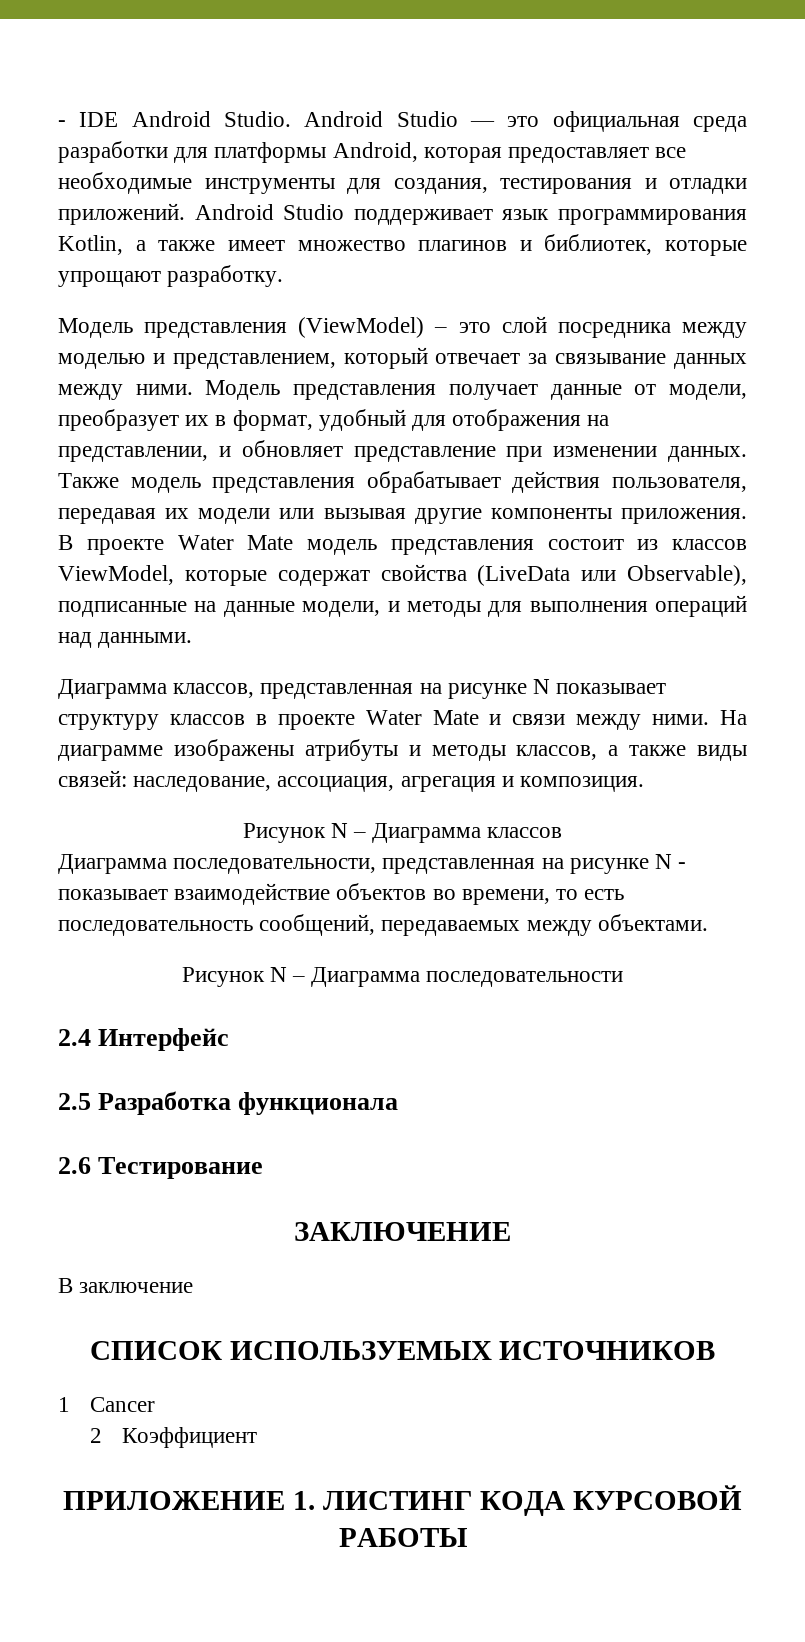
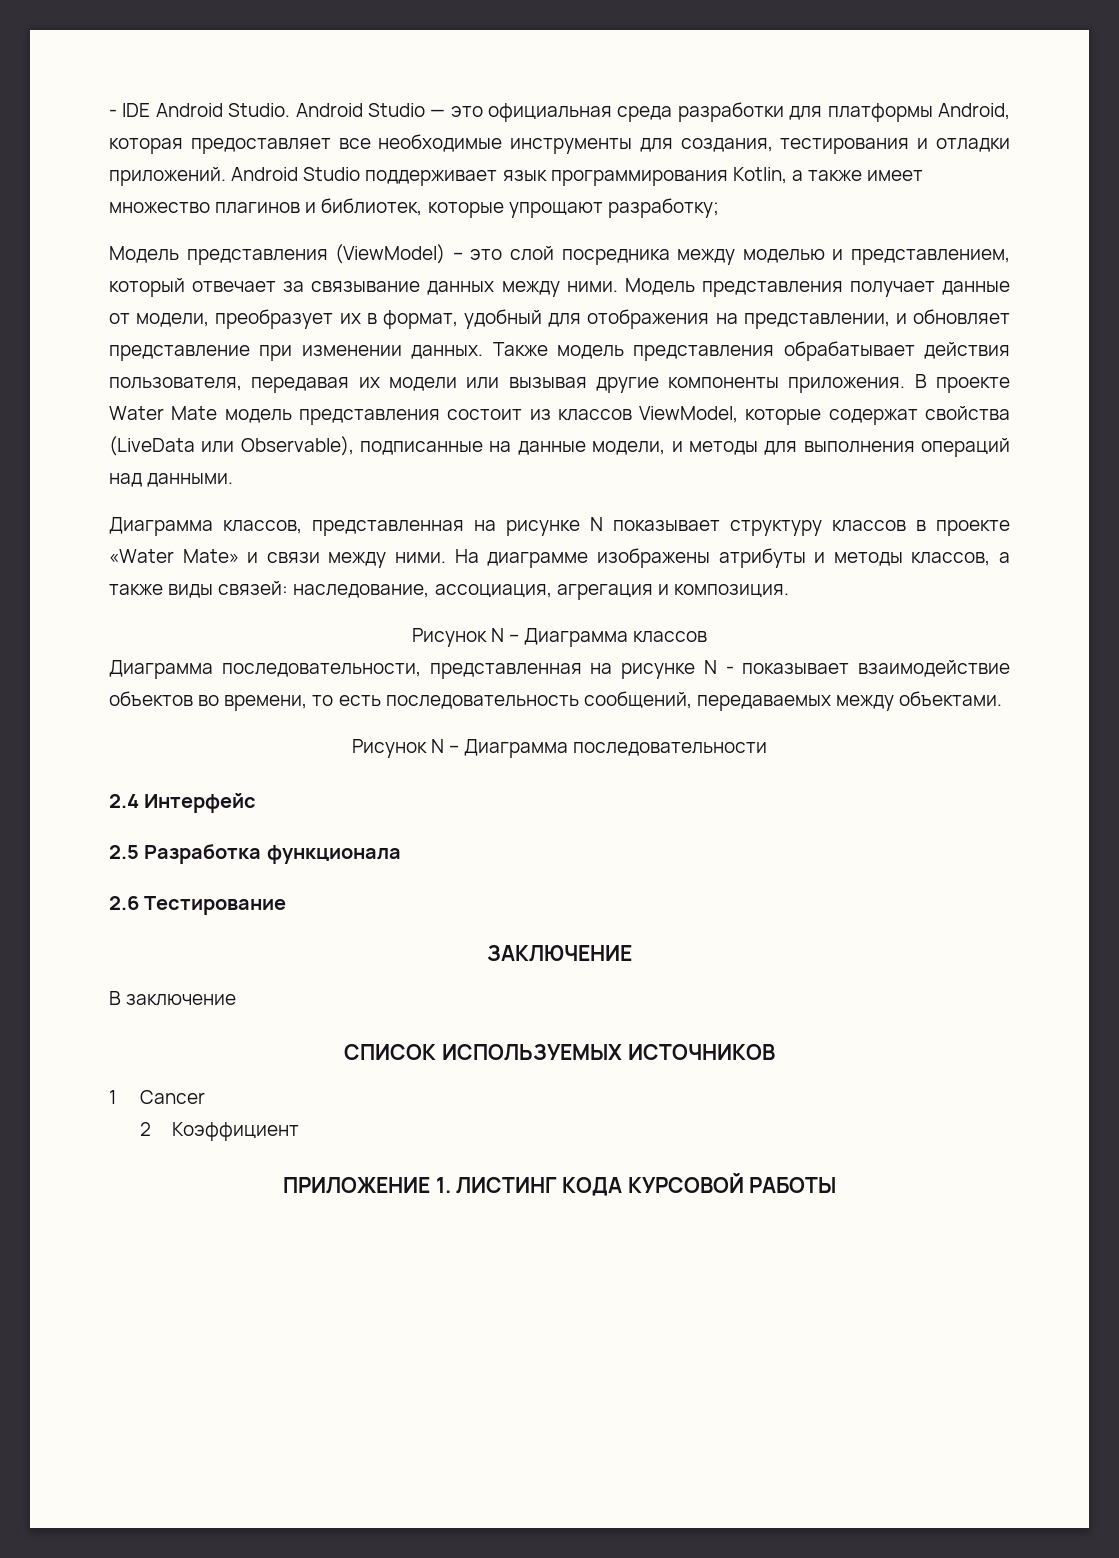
[167,265,284,287] разработку. -> [607,198,719,218] разработку;
[365,710,479,725] Water Mate -> [109,549,239,563] «Water Mate»

